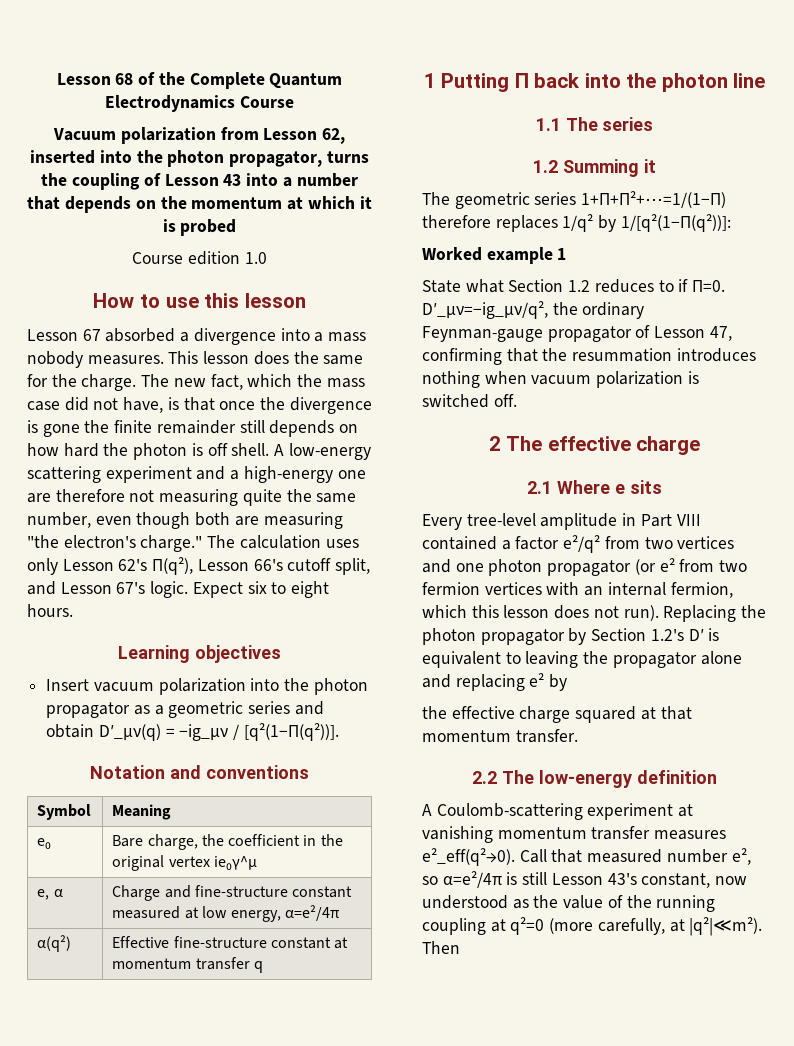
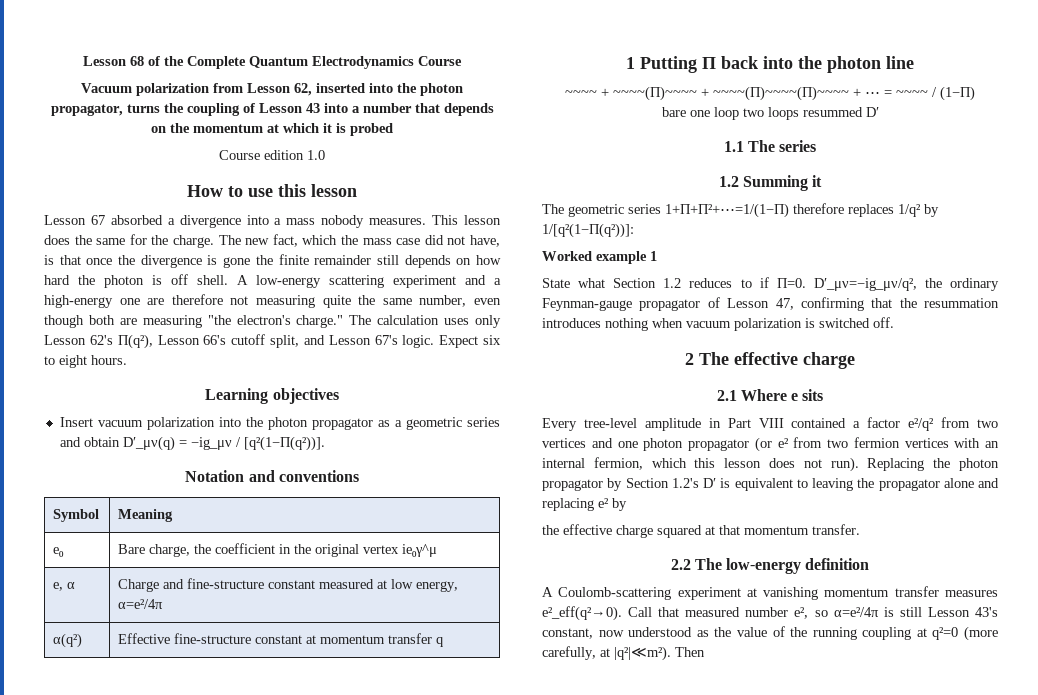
(766, 80) none -> [565,86,975,101] [661,107,879,120] // ~~~~ + ~~~~(Π)~~~~ + ~~~~(Π)~~~~(Π)~~~~ + ⋯ = ~~~~ / (1−Π) // bare one loop two loops resummed D′

